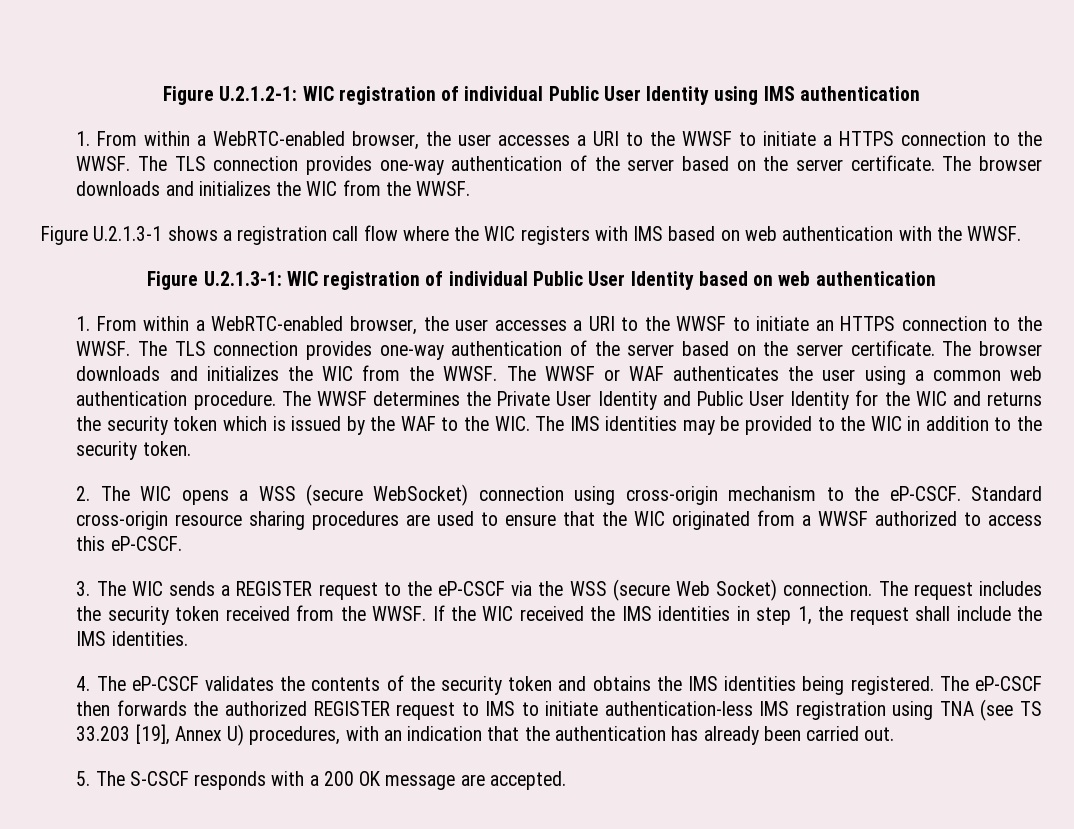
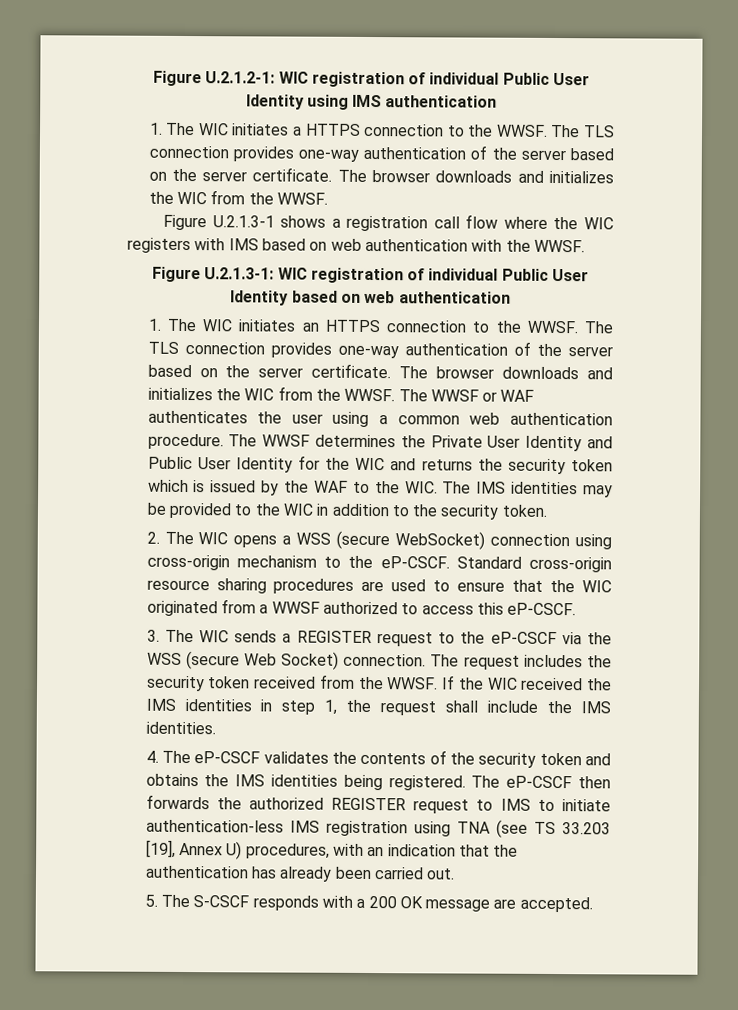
[97,131,817,150] From within a WebRTC-enabled browser, the user accesses a URI to the WWSF to initiate -> [165,122,290,136] The WIC initiates
[96,316,810,335] From within a WebRTC-enabled browser, the user accesses a URI to the WWSF to initiate -> [166,318,297,332] The WIC initiates

